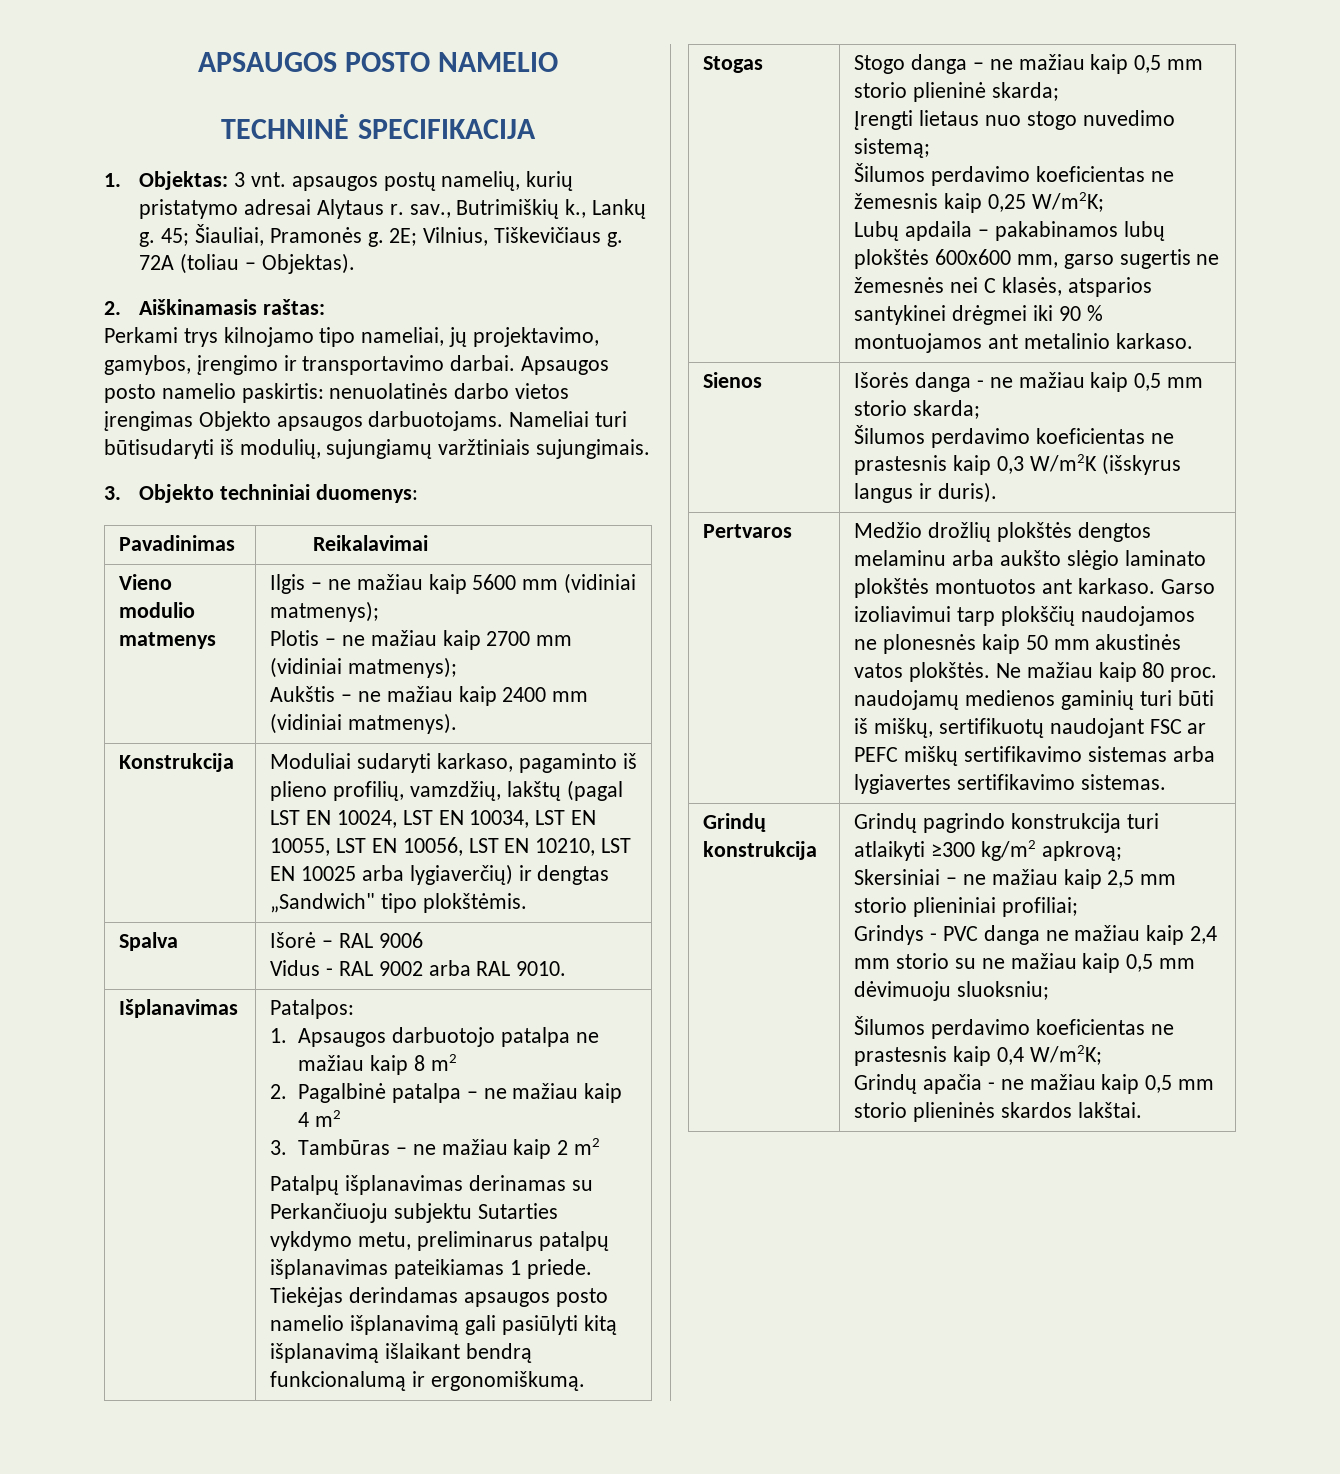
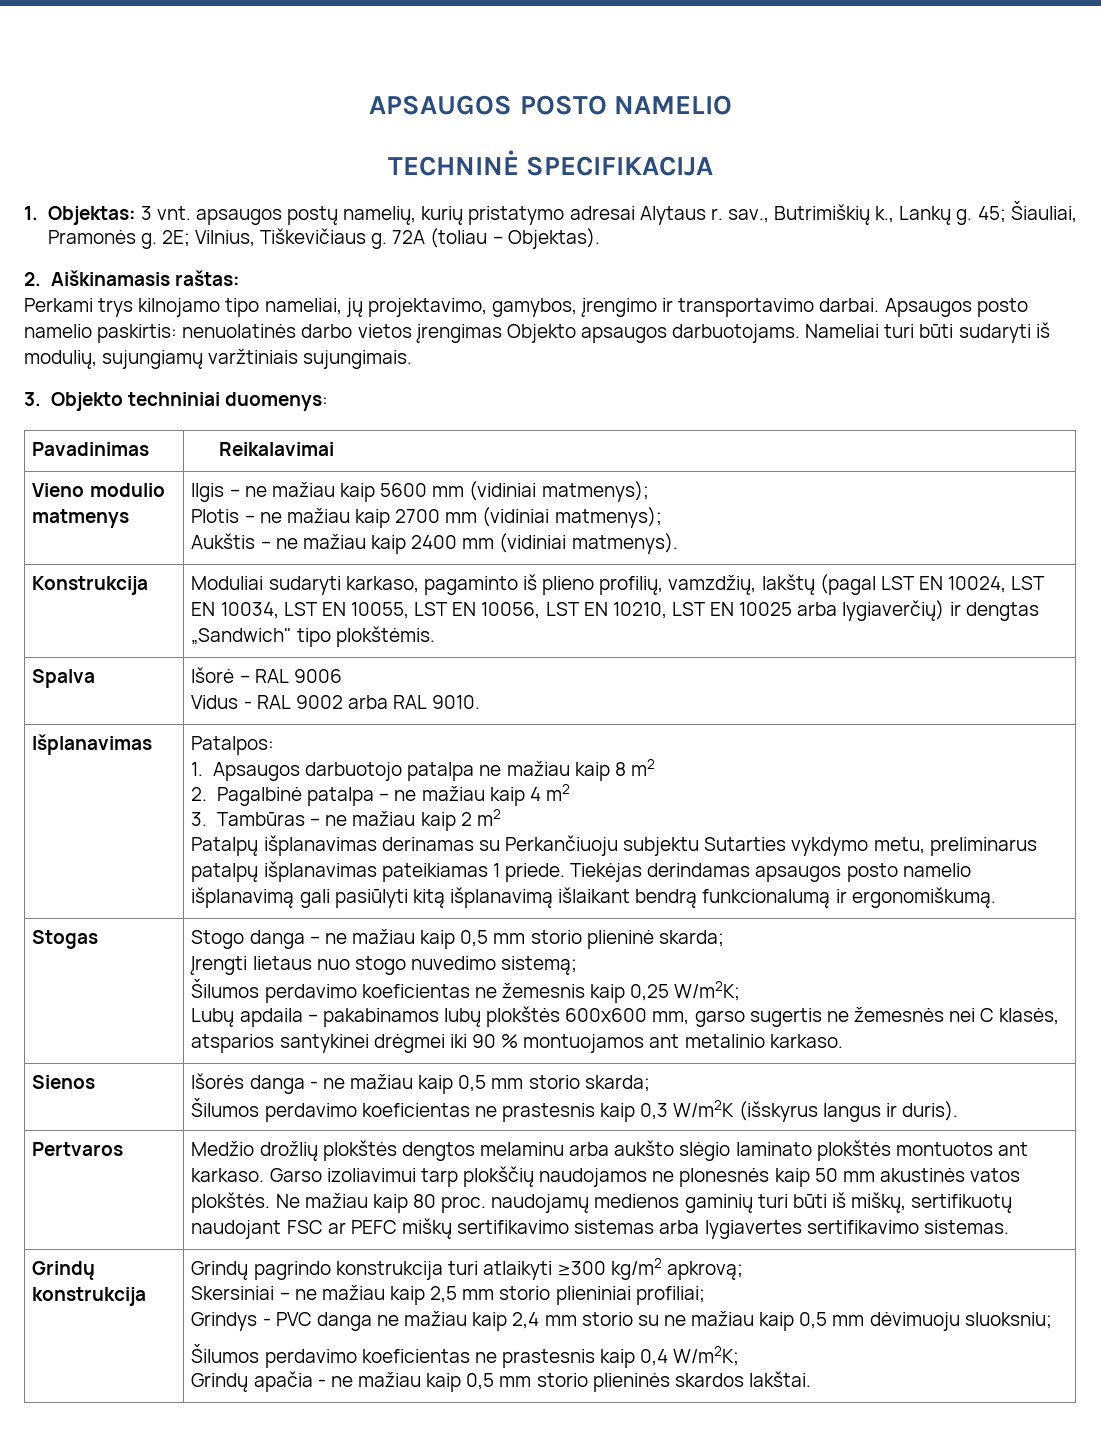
[104,439,214,459] būtisudaryti -> [919,324,1031,343] būti sudaryti

